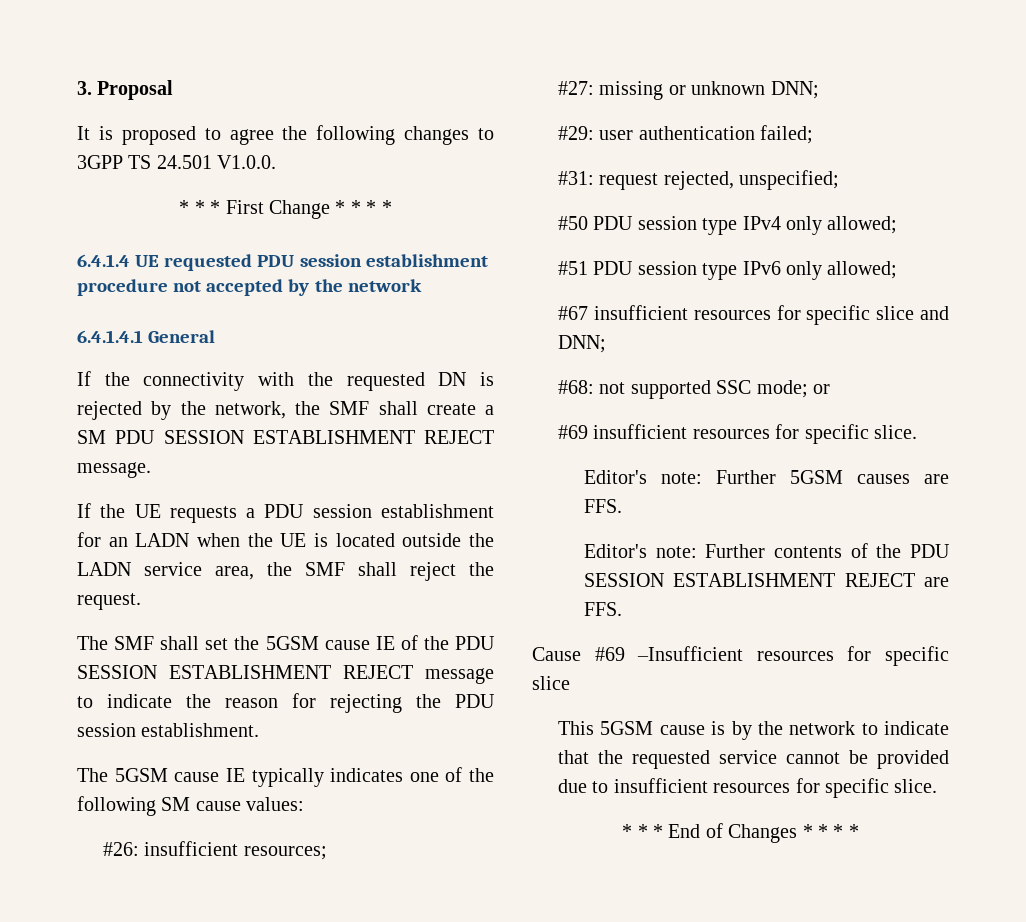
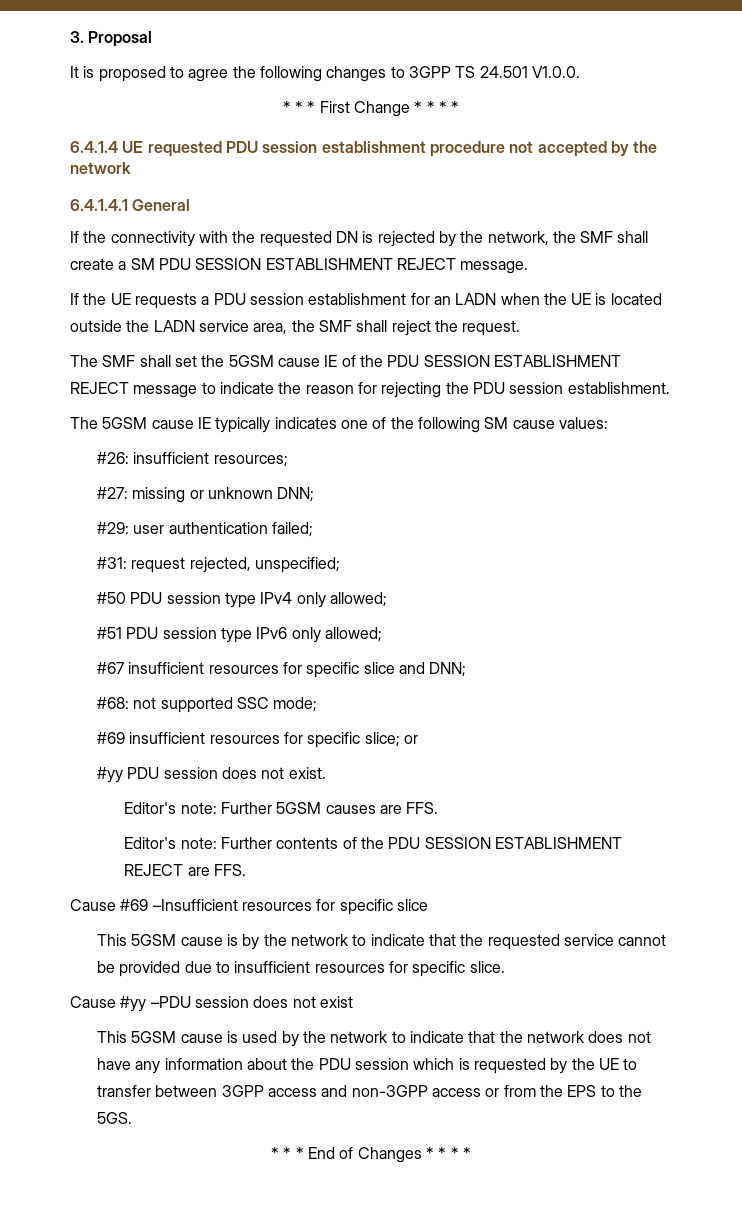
[813,384,831,394] or -> (318, 704) none
[874,425,918,439] slice. -> [364,732,419,747] [97,767,326,783] slice; or // #yy PDU session does not exist.
(938, 786) none -> [70,996,353,1012] [97,1031,651,1047] [97,1058,638,1074] [97,1085,643,1097] [97,1112,133,1124] // Cause #yy –PDU session does not exist // This 5GSM cause is used by the network to indicate that the network does not have any information about the PDU session which is requested by the UE to transfer between 3GPP access and non-3GPP access or from the EPS to the 5GS.

